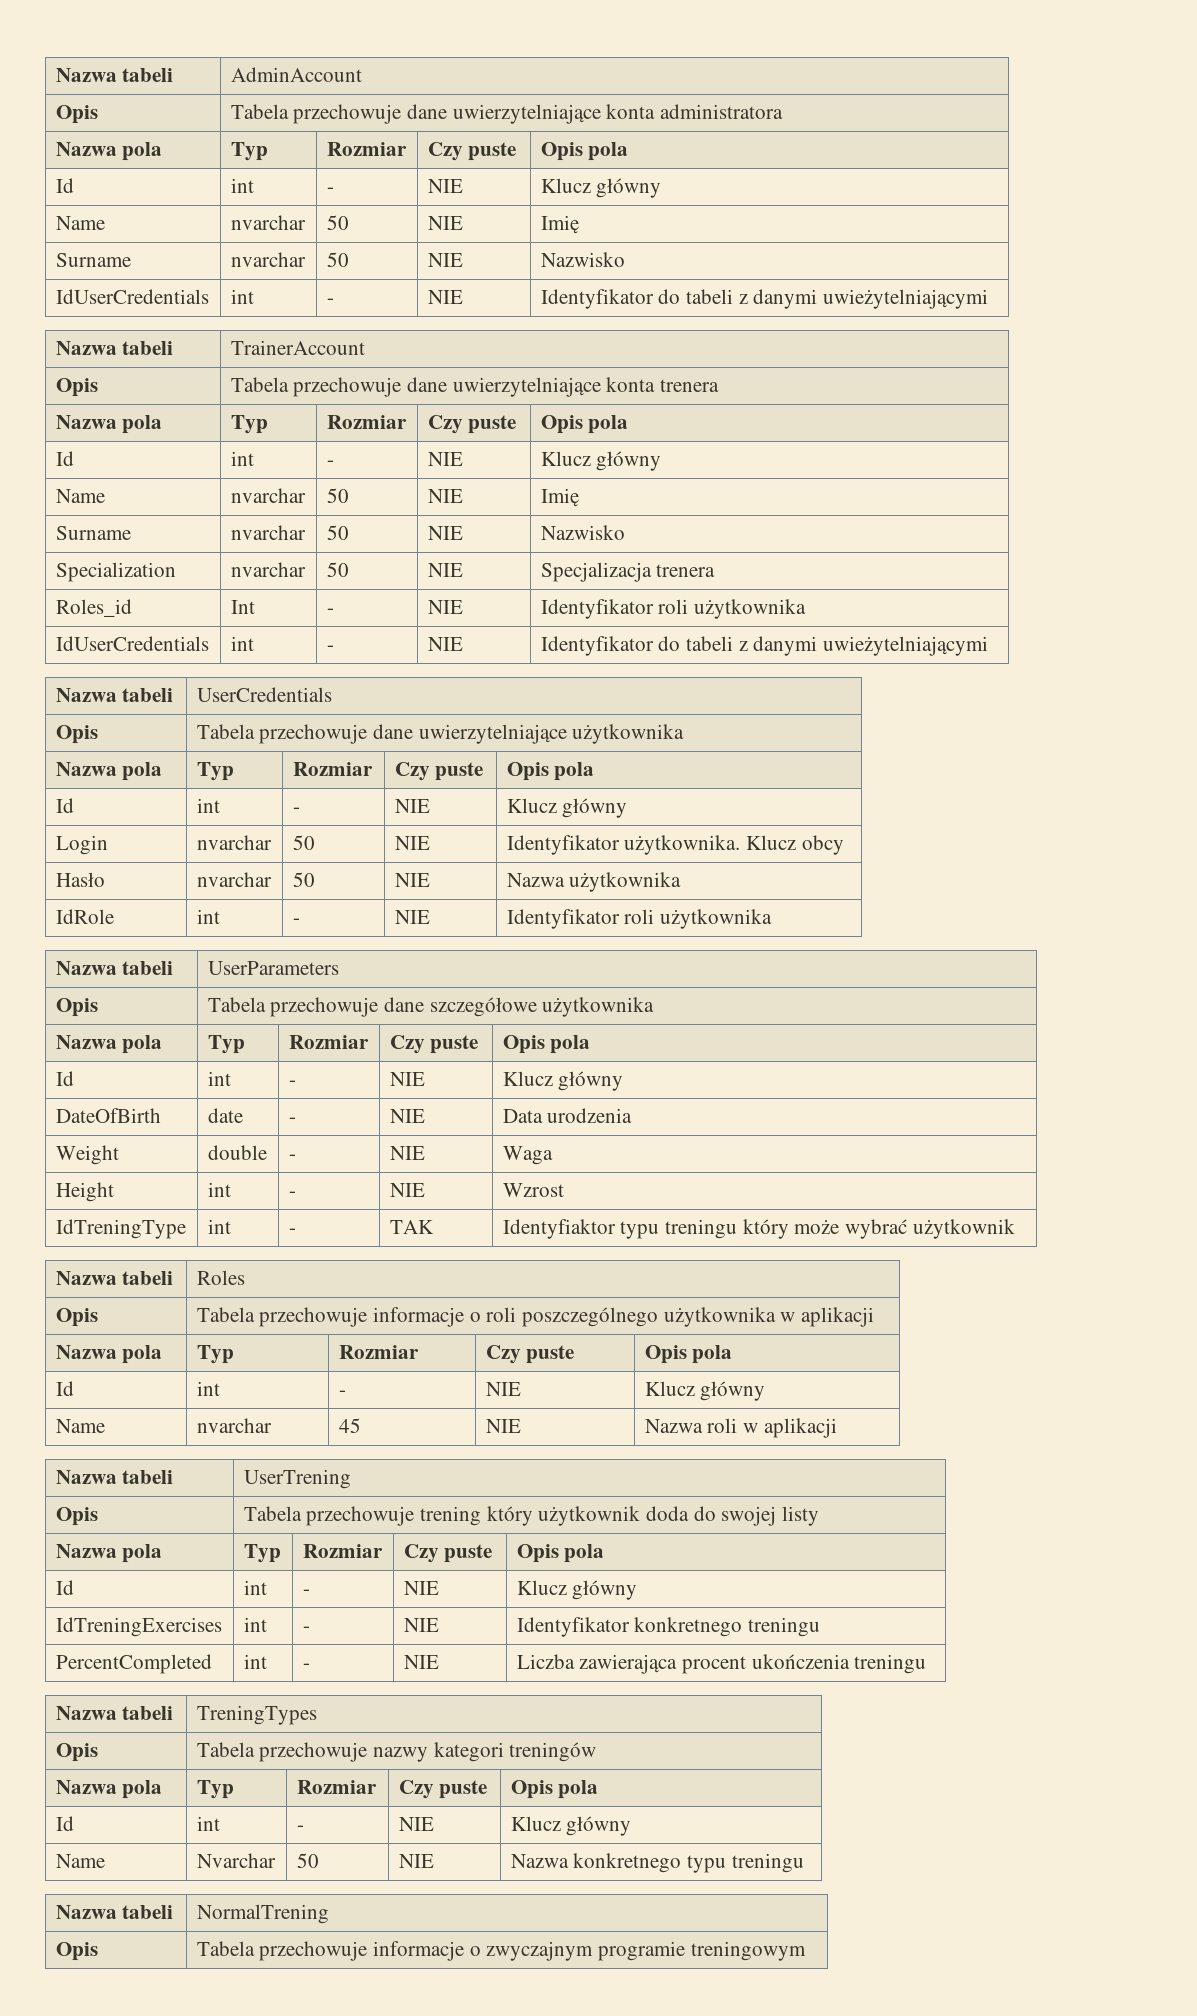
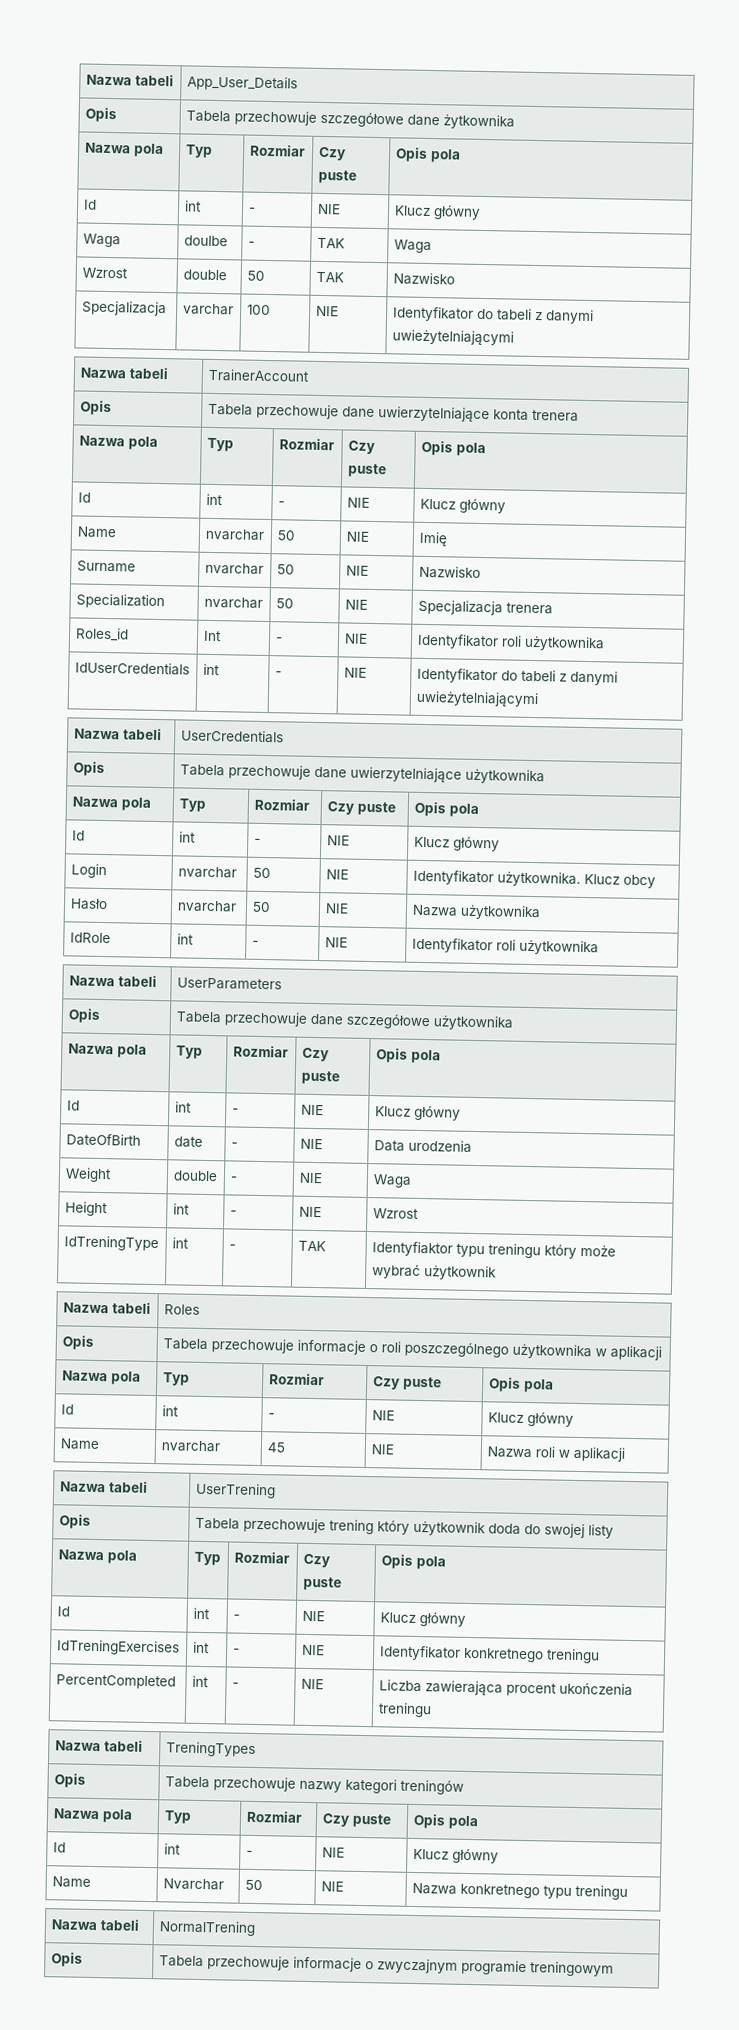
[55,68,174,82] [230,67,362,82] [55,105,98,124] [230,104,783,124] Nazwa tabeli | AdminAccount // Opis | Tabela przechowuje dane uwierzytelniające konta administratora -> [85,74,174,87] [186,75,298,92] [84,107,117,123] [185,110,515,130] Nazwa tabeli | App_User_Details // Opis | Tabela przechowuje szczegółowe dane żytkownika
[55,216,105,230] [230,215,306,230] [326,215,349,230] [427,216,463,230] [540,215,579,234] [55,253,131,267] [230,252,306,267] [326,252,349,267] [427,253,463,267] [540,252,625,267] [55,289,209,304] [230,289,254,304] [326,298,334,304] Name | nvarchar | 50 | NIE | Imię // Surname | nvarchar | 50 | NIE | Nazwisko // IdUserCredentials | int | - -> [82,233,121,248] [183,235,228,247] [247,241,255,247] [316,237,345,249] [393,239,432,254] [81,267,128,279] [182,269,227,281] [246,270,265,281] [315,271,344,283] [392,272,455,286] [81,300,167,317] [182,303,234,316] [246,304,271,316] Waga | doulbe | - | TAK | Waga // Wzrost | double | 50 | TAK | Nazwisko // Specjalizacja | varchar | 100

